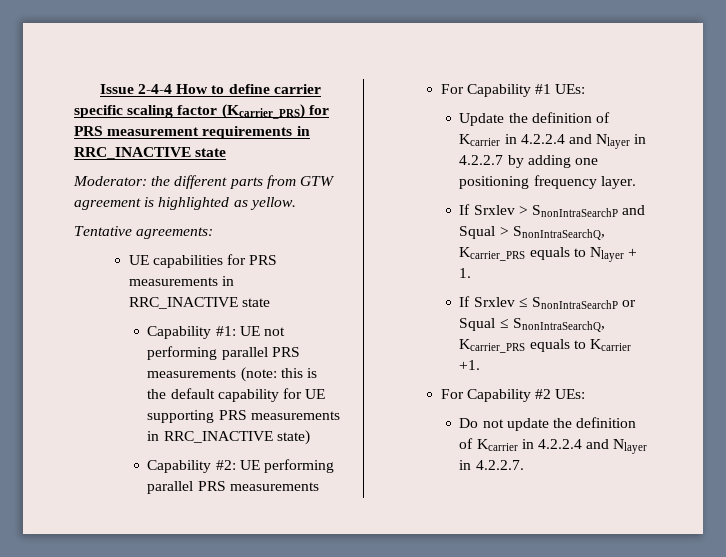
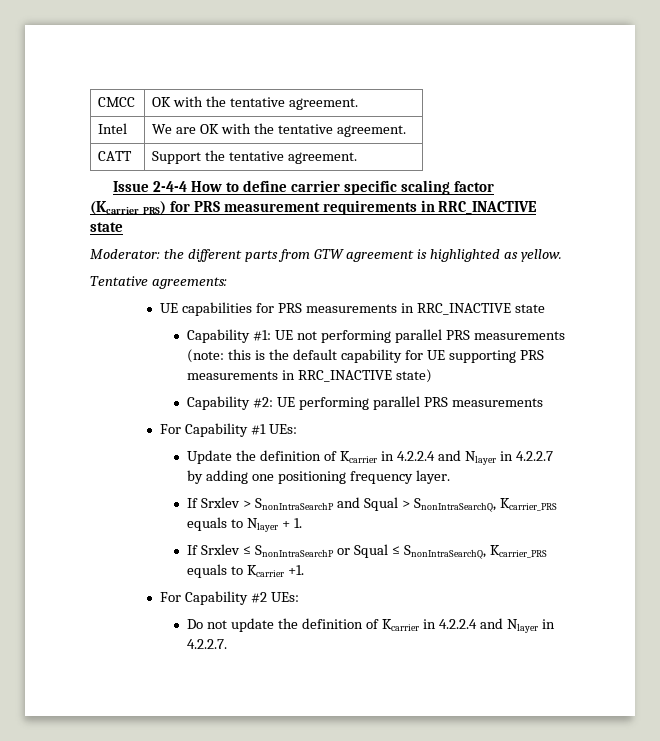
(99, 89) none -> [98,97,136,107] [152,96,358,110] [98,123,128,134] [152,123,406,137] [98,151,133,161] [152,150,357,164] CMCC | OK with the tentative agreement. // Intel | We are OK with the tentative agreement. // CATT | Support the tentative agreement. //

